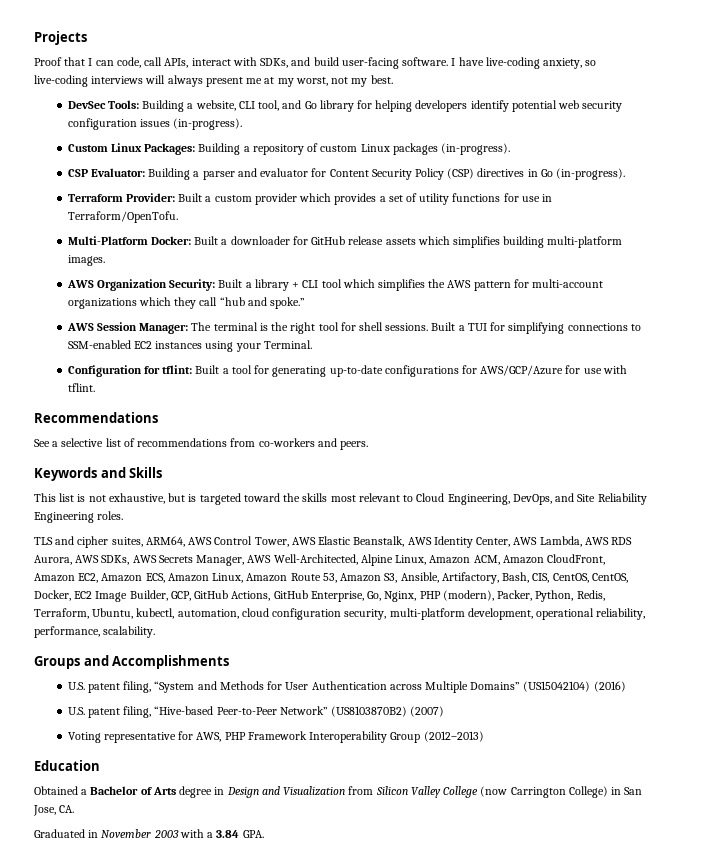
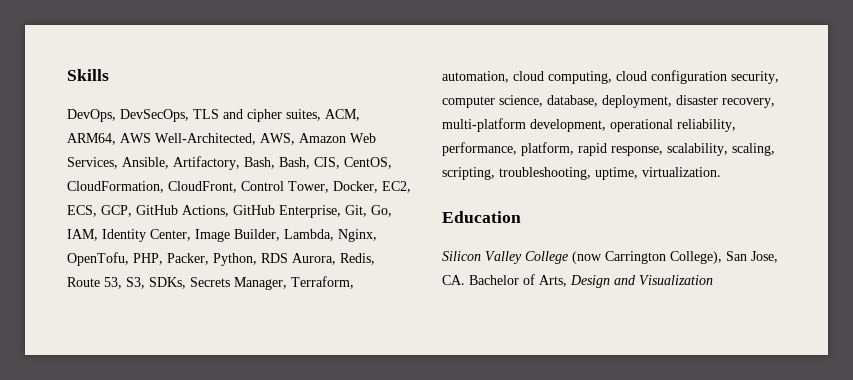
[34,31,87,45] [34,57,597,69] [34,75,393,87] [67,100,623,112] [67,118,243,130] [67,143,511,155] [67,168,626,180] [67,193,553,205] [67,211,178,223] [67,236,623,248] [67,255,105,266] [66,279,604,291] [67,297,306,309] [66,322,641,334] [67,340,312,352] [67,365,627,377] [67,383,95,392] [34,412,158,423] [34,438,369,450] [34,467,163,481] [34,493,647,505] [34,511,124,523] Projects // Proof that I can code, call APIs, interact with SDKs, and build user-facing software. I have live-coding anxiety, so live-coding interviews will always present me at my worst, not my best. // DevSec Tools: Building a website, CLI tool, and Go library for helping developers identify potential web security configuration issues (in-progress). // Custom Linux Packages: Building a repository of custom Linux packages (in-progress). // CSP Evaluator: Building a parser and evaluator for Content Security Policy (CSP) directives in Go (in-progress). // Terraform Provider: Built a custom provider which provides a set of utility functions for use in Terraform/OpenTofu. // Multi-Platform Docker: Built a downloader for GitHub release assets which simplifies building multi-platform images. // AWS Organization Security: Built a library + CLI tool which simplifies the AWS pattern for multi-account organizations which they call “hub and spoke.” // AWS Session Manager: The terminal is the right tool for shell sessions. Built a TUI for simplifying connections to SSM-enabled EC2 instances using your Terminal. // Configuration for tflint: Built a tool for generating up-to-date configurations for AWS/GCP/Azure for use with tflint. // Recommendations // See a selective list of recommendations from co-workers and peers. // Keywords and Skills // This list is not exhaustive, but is targeted toward the skills most relevant to Cloud Engineering, DevOps, and Site Reliability Engineering roles. // -> [67,69,109,81] [67,109,189,122] Skills // DevOps, DevSecOps,
(143, 542) none -> [325,109,360,121] ACM,
[214,536,633,548] [34,554,606,566] [34,573,398,583] Control Tower, AWS Elastic Beanstalk, AWS Identity Center, AWS Lambda, AWS RDS Aurora, AWS SDKs, AWS Secrets Manager, AWS Well-Architected, Alpine Linux, Amazon ACM, Amazon CloudFront, Amazon EC2, Amazon ECS, Amazon Linux, Amazon Route 53, Amazon S3, -> [155,133,376,145] [67,157,118,169] Well-Architected, AWS, Amazon Web Services,
(530, 577) none -> [279,157,310,169] Bash,
[591,573,628,583] [34,590,168,602] CentOS, Docker, EC2 Image Builder, -> [67,181,411,193] [67,205,97,217] CloudFormation, CloudFront, Control Tower, Docker, EC2, ECS,
[367,590,605,602] [34,608,387,620] Go, Nginx, PHP (modern), Packer, Python, Redis, Terraform, Ubuntu, kubectl, automation, cloud configuration security, -> [345,205,392,217] [67,229,377,242] [67,252,375,266] [67,276,354,290] [442,70,779,84] [442,95,775,108] Git, Go, IAM, Identity Center, Image Builder, Lambda, Nginx, OpenTofu, PHP, Packer, Python, RDS Aurora, Redis, Route 53, S3, SDKs, Secrets Manager, Terraform, automation, cloud computing, cloud configuration security, computer science, database, deployment, disaster recovery,
[103,626,156,638] [34,655,230,669] [67,681,626,693] [67,706,445,718] [67,731,484,743] [34,760,100,771] [34,786,374,798] scalability. // Groups and Accomplishments // U.S. patent filing, “System and Methods for User Authentication across Multiple Domains” (US15042104) (2016) // U.S. patent filing, “Hive-based Peer-to-Peer Network” (US8103870B2) (2007) // Voting representative for AWS, PHP Framework Interoperability Group (2012–2013) // Education // Obtained a Bachelor of Arts degree in Design and Visualization from -> [521,142,775,156] [442,167,721,180] [442,211,521,223] platform, rapid response, scalability, scaling, scripting, troubleshooting, uptime, virtualization. // Education //
[568,786,622,798] College) in -> [670,251,722,264] College),
[34,829,264,838] // Graduated in November 2003 with a 3.84 GPA. -> [469,274,713,288] Bachelor of Arts, Design and Visualization

